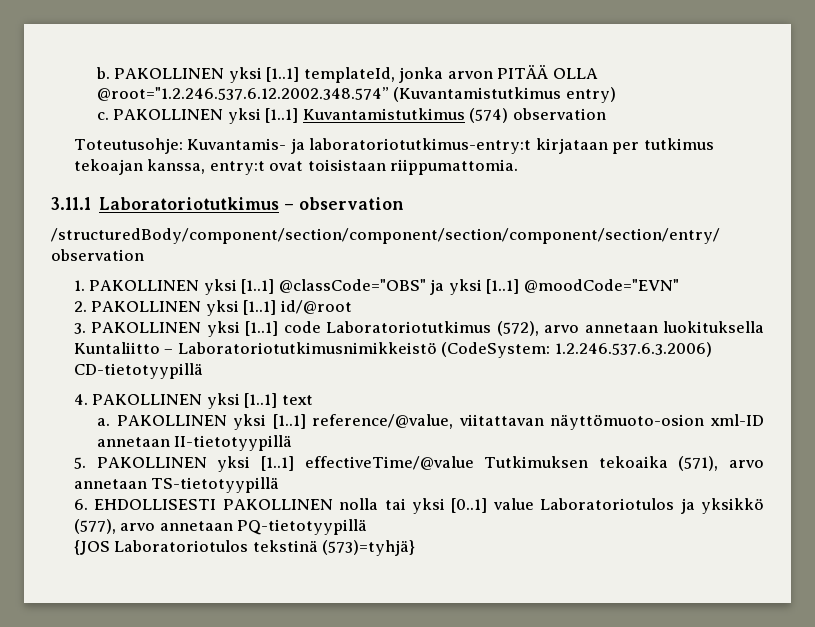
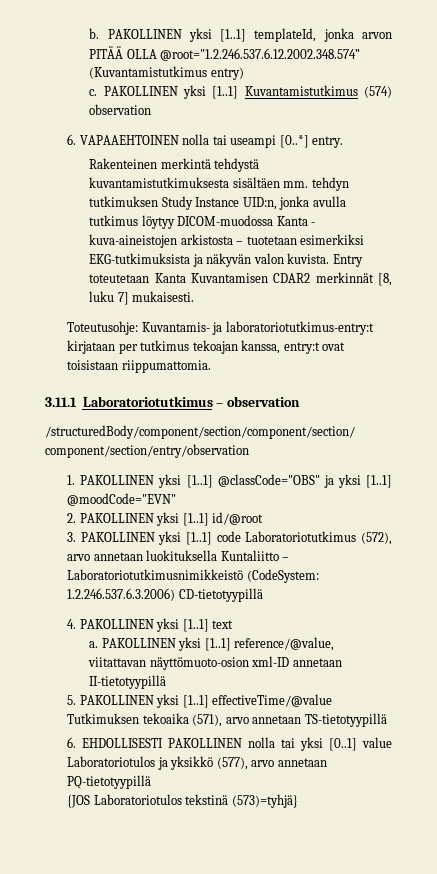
(606, 114) none -> [67,134,344,148] [89,158,260,172] [89,177,349,191] [89,196,346,210] [89,215,316,229] [89,234,365,248] [89,253,363,267] [89,272,392,286] [89,291,195,305] // 6. VAPAAEHTOINEN nolla tai useampi [0..*] entry. // Rakenteinen merkintä tehdystä kuvantamistutkimuksesta sisältäen mm. tehdyn tutkimuksen Study Instance UID:n, jonka avulla tutkimus löytyy DICOM-muodossa Kanta - kuva-aineistojen arkistosta – tuotetaan esimerkiksi EKG-tutkimuksista ja näkyvän valon kuvista. Entry toteutetaan Kanta Kuvantamisen CDAR2 merkinnät [8, luku 7] mukaisesti.

